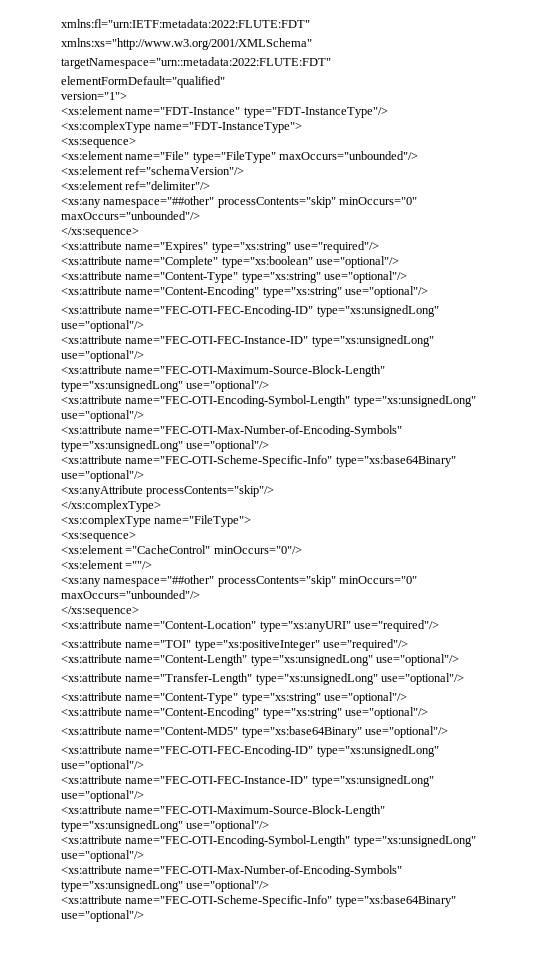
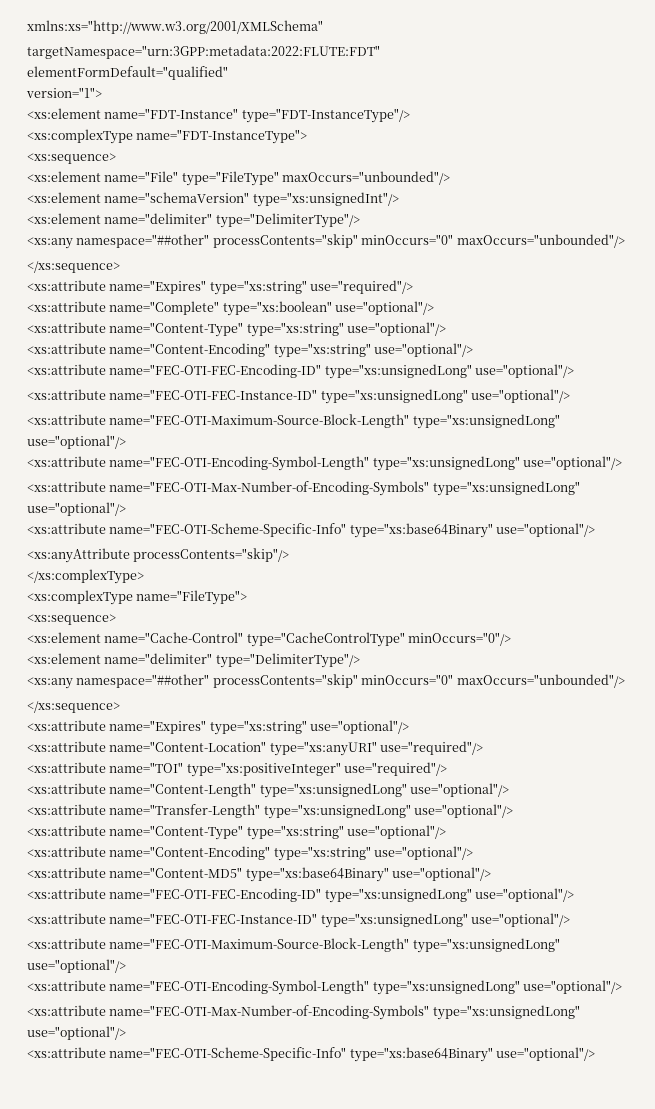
[61,19,310,28] xmlns:fl="urn:IETF:metadata:2022:FLUTE:FDT" // -> (27, 27) none
[61,57,331,69] targetNamespace="urn::metadata:2022:FLUTE:FDT" -> [27,45,380,59] targetNamespace="urn:3GPP:metadata:2022:FLUTE:FDT"
[125,166,245,175] [61,181,211,190] ref="schemaVersion"/> // <xs:element ref="delimiter"/> -> [104,192,399,207] [27,213,360,228] name="schemaVersion" type="xs:unsignedInt"/> // <xs:element name="delimiter" type="DelimiterType"/>
[125,545,211,554] ="CacheControl" -> [104,632,405,647] name="Cache-Control" type="CacheControlType"
[125,561,153,569] [61,575,418,587] [61,590,200,599] [61,606,139,617] =""/> // <xs:any namespace="##other" processContents="skip" minOccurs="0" maxOccurs="unbounded"/> // </xs:sequence> -> [104,653,360,668] [27,674,625,689] [27,701,120,713] [27,720,410,735] name="delimiter" type="DelimiterType"/> // <xs:any namespace="##other" processContents="skip" minOccurs="0" maxOccurs="unbounded"/> // </xs:sequence> // <xs:attribute name="Expires" type="xs:string" use="optional"/>

